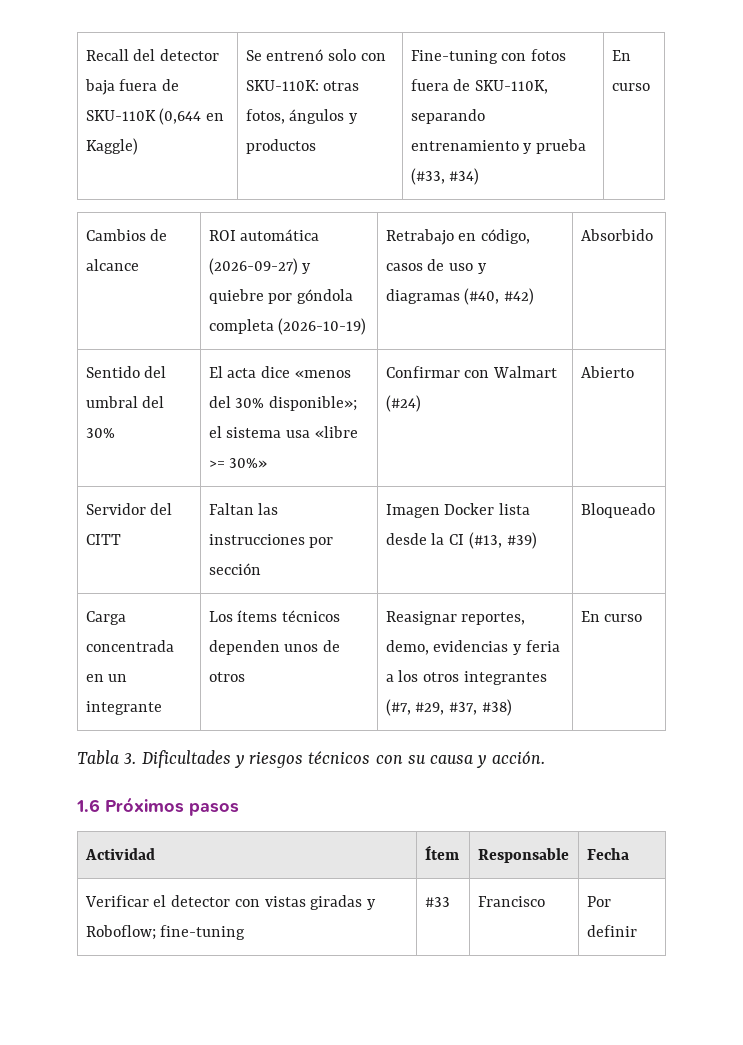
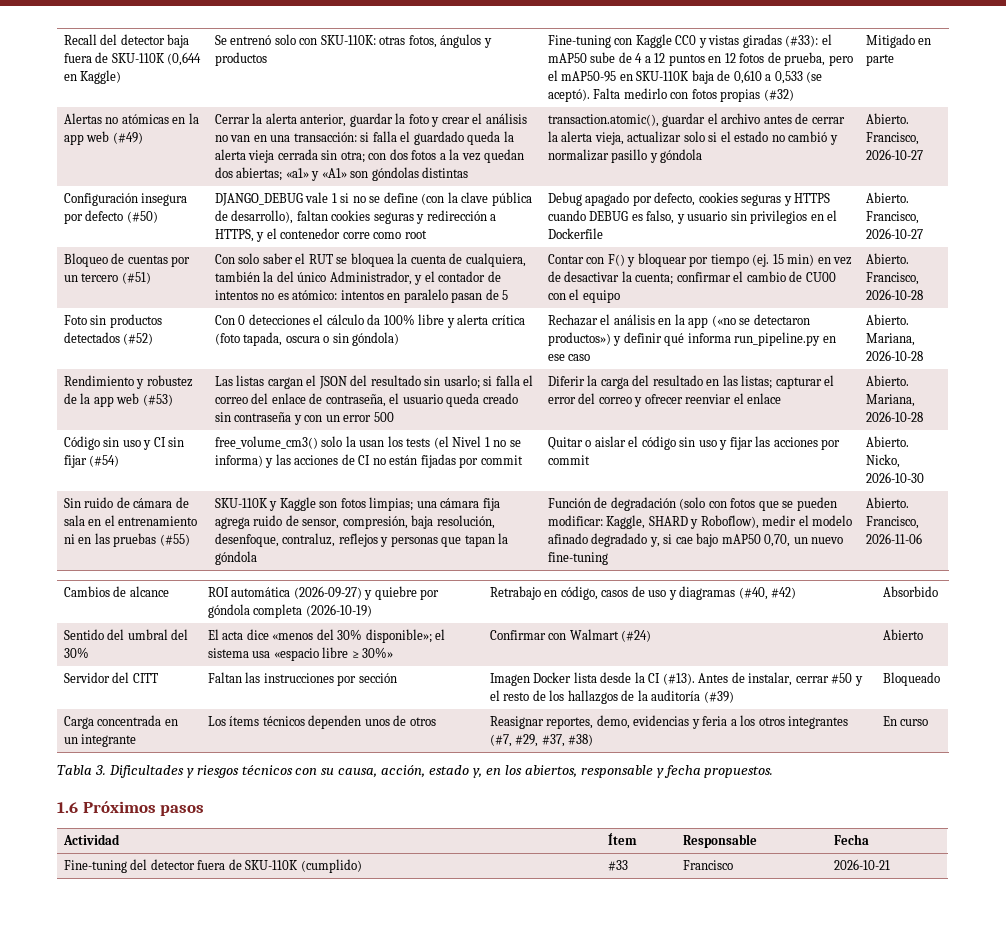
[531,49,567,61] [410,79,549,94] [410,109,485,124] [410,139,587,154] [410,168,480,185] [611,50,631,61] [611,83,650,91] fotos fuera de SKU-110K, separando entrenamiento y prueba (#33, #34) | En curso -> [635,34,832,48] [547,52,853,66] [547,70,823,84] [547,88,794,102] [865,34,932,48] [865,54,894,66] [63,113,199,124] [63,131,143,145] [214,113,527,127] [214,131,514,145] [214,149,525,163] [214,167,469,181] [547,113,845,127] [547,131,838,145] [547,149,703,163] [865,113,909,124] [865,132,919,145] [865,149,923,160] [63,193,188,206] [63,210,158,224] [214,192,532,206] [214,210,497,224] [214,228,427,242] [547,192,831,206] [547,210,838,224] [547,228,603,239] [865,192,909,203] [865,211,919,224] [865,228,923,239] [63,253,191,267] [63,272,151,284] [214,253,526,267] [214,271,501,285] [214,289,509,303] [547,253,853,267] [547,271,836,285] [547,289,620,303] [865,253,909,264] [865,272,919,285] [865,289,923,300] [63,314,162,328] [63,332,154,345] [214,314,525,328] [214,332,400,346] [547,314,810,328] [547,332,836,346] [547,354,591,361] [865,314,909,325] [865,333,915,346] [865,350,923,361] [63,375,193,389] [63,393,173,407] [214,375,534,389] [214,393,518,407] [214,412,394,425] [547,375,835,389] [547,393,782,407] [865,375,909,386] [865,394,915,407] [865,411,923,422] [63,436,185,450] [63,455,120,468] [214,436,521,449] [214,454,523,468] [547,436,841,450] [547,455,590,465] [865,436,909,447] [865,454,900,468] [865,472,924,483] [63,497,189,508] [63,515,198,526] [63,533,190,547] [214,497,500,511] [214,515,495,529] [214,533,509,547] [214,551,257,565] [547,497,837,511] [547,515,853,529] [547,533,844,547] [547,552,608,565] [865,497,909,508] [865,516,919,529] [865,533,922,544] Kaggle CC0 y vistas giradas (#33): el mAP50 sube de 4 a 12 puntos en 12 fotos de prueba, pero el mAP50-95 en SKU-110K baja de 0,610 a 0,533 (se aceptó). Falta medirlo con fotos propias (#32) | Mitigado en parte // Alertas no atómicas en la app web (#49) | Cerrar la alerta anterior, guardar la foto y crear el análisis no van en una transacción: si falla el guardado queda la alerta vieja cerrada sin otra; con dos fotos a la vez quedan dos abiertas; «a1» y «A1» son góndolas distintas | transaction.atomic(), guardar el archivo antes de cerrar la alerta vieja, actualizar solo si el estado no cambió y normalizar pasillo y góndola | Abierto. Francisco, 2026-10-27 // Configuración insegura por defecto (#50) | DJANGO_DEBUG vale 1 si no se define (con la clave pública de desarrollo), faltan cookies seguras y redirección a HTTPS, y el contenedor corre como root | Debug apagado por defecto, cookies seguras y HTTPS cuando DEBUG es falso, y usuario sin privilegios en el Dockerfile | Abierto. Francisco, 2026-10-27 // Bloqueo de cuentas por un tercero (#51) | Con solo saber el RUT se bloquea la cuenta de cualquiera, también la del único Administrador, y el contador de intentos no es atómico: intentos en paralelo pasan de 5 | Contar con F() y bloquear por tiempo (ej. 15 min) en vez de desactivar la cuenta; confirmar el cambio de CU00 con el equipo | Abierto. Francisco, 2026-10-28 // Foto sin productos detectados (#52) | Con 0 detecciones el cálculo da 100% libre y alerta crítica (foto tapada, oscura o sin góndola) | Rechazar el análisis en la app («no se detectaron productos») y definir qué informa run_pipeline.py en ese caso | Abierto. Mariana, 2026-10-28 // Rendimiento y robustez de la app web (#53) | Las listas cargan el JSON del resultado sin usarlo; si falla el correo del enlace de contraseña, el usuario queda creado sin contraseña y con un error 500 | Diferir la carga del resultado en las listas; capturar el error del correo y ofrecer reenviar el enlace | Abierto. Mariana, 2026-10-28 // Código sin uso y CI sin fijar (#54) | free_volume_cm3() solo la usan los tests (el Nivel 1 no se informa) y las acciones de CI no están fijadas por commit | Quitar o aislar el código sin uso y fijar las acciones por commit | Abierto. Nicko, 2026-10-30 // Sin ruido de cámara de sala en el entrenamiento ni en las pruebas (#55) | SKU-110K y Kaggle son fotos limpias; una cámara fija agrega ruido de sensor, compresión, baja resolución, desenfoque, contraluz, reflejos y personas que tapan la góndola | Función de degradación (solo con fotos que se pueden modificar: Kaggle, SHARD y Roboflow), medir el modelo afinado degradado y, si cae bajo mAP50 0,70, un nuevo fine-tuning | Abierto. Francisco, 2026-11-06
[314,426,358,438] [208,460,225,468] «libre >= -> [273,647,359,661] «espacio libre ≥
[468,532,537,549] (#13, #39) -> [662,672,863,686] [489,690,734,704] (#13). Antes de instalar, cerrar #50 y el resto de los hallazgos de la auditoría (#39)
[430,751,545,768] causa y acción. -> [338,765,774,778] causa, acción, estado y, en los abiertos, responsable y fecha propuestos.
[84,895,377,910] [85,925,246,940] Verificar el detector con vistas giradas y Roboflow; fine-tuning -> [63,859,362,873] Fine-tuning del detector fuera de SKU-110K (cumplido)
[586,896,611,907] [586,925,637,937] Por definir -> [833,859,890,870] 2026-10-21

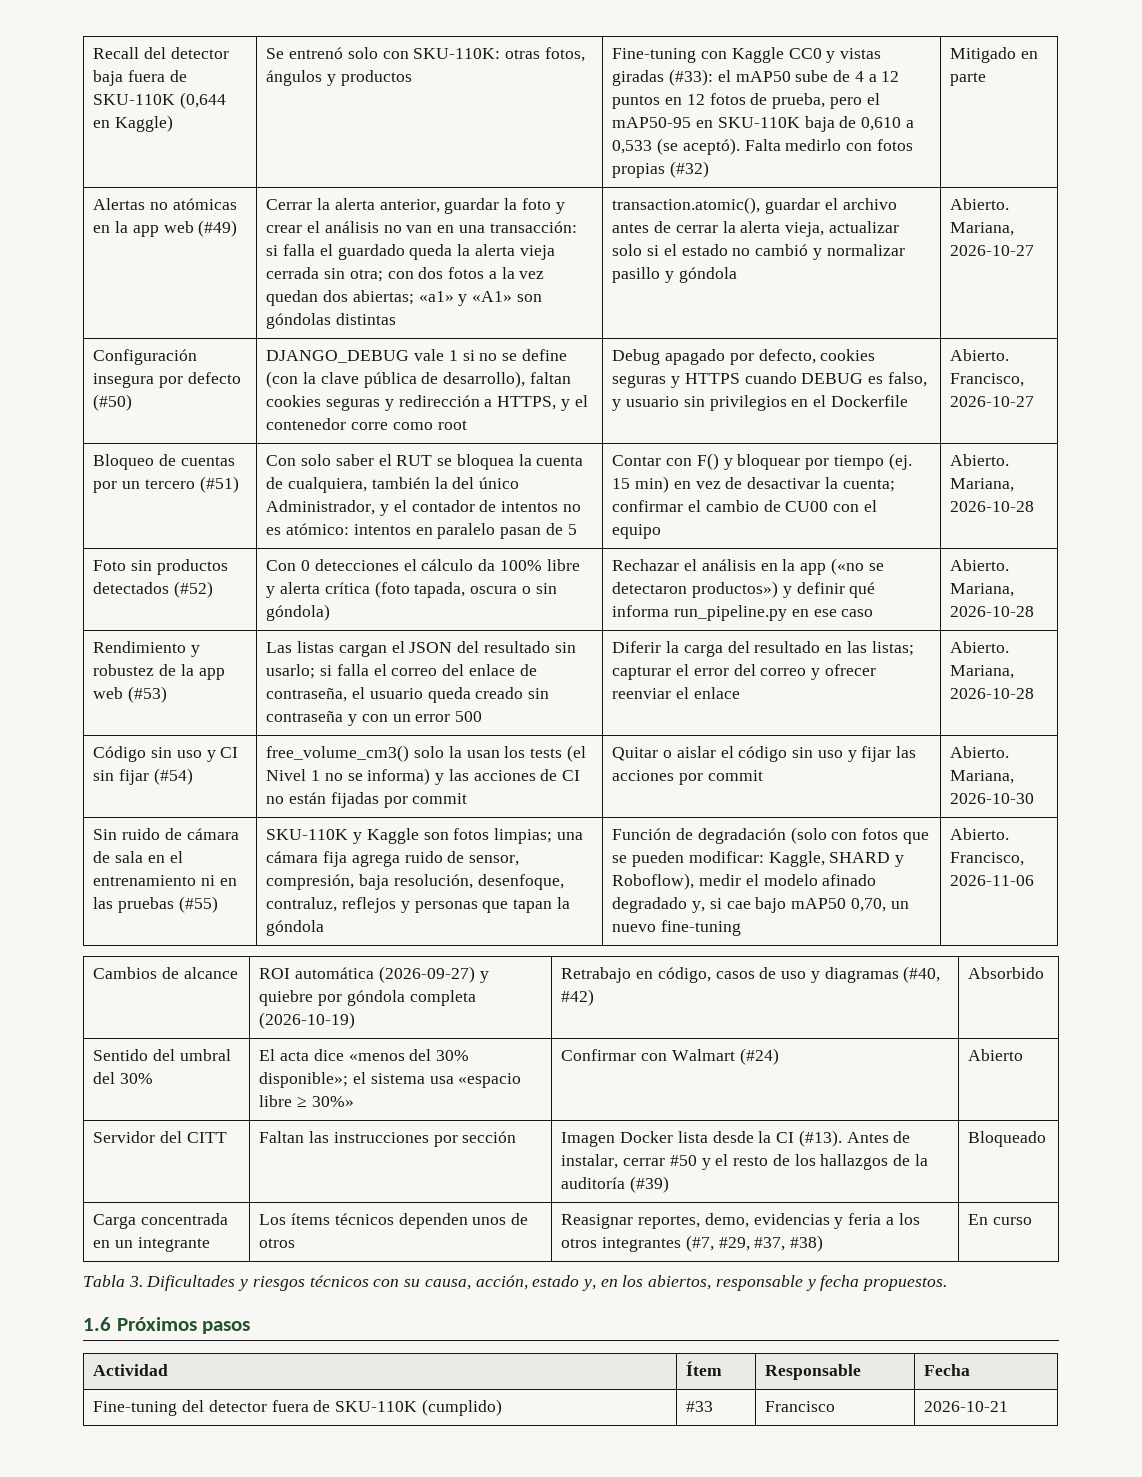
[865,132,919,145] Francisco, -> [950,222,1015,236] Mariana,
[865,272,919,285] Francisco, -> [950,478,1015,492] Mariana,
[865,454,900,468] Nicko, -> [950,770,1015,784] Mariana,

